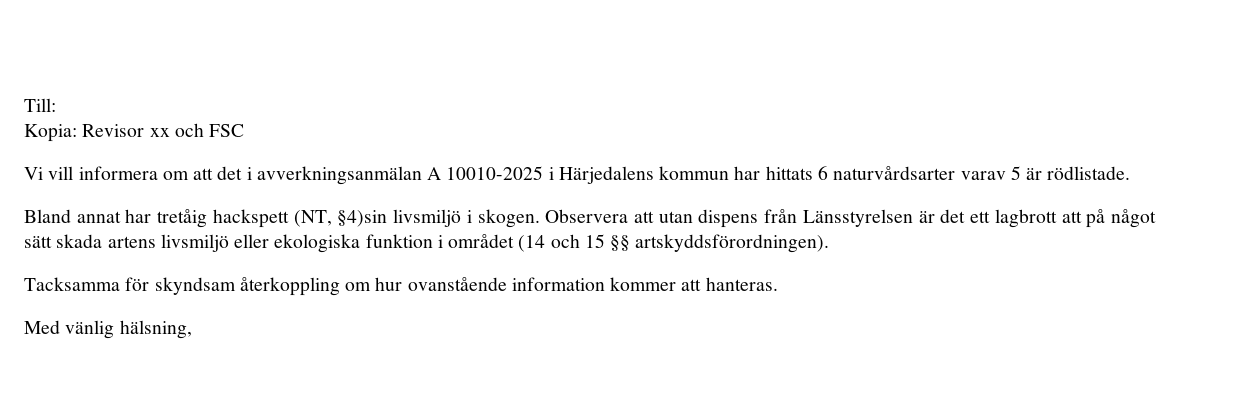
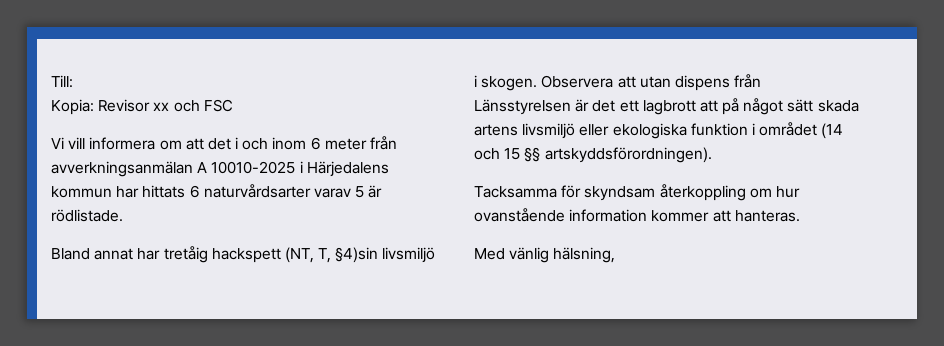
(252, 173) none -> [242,136,398,150] och inom 6 meter från
(332, 218) none -> [318,248,332,263] T,

